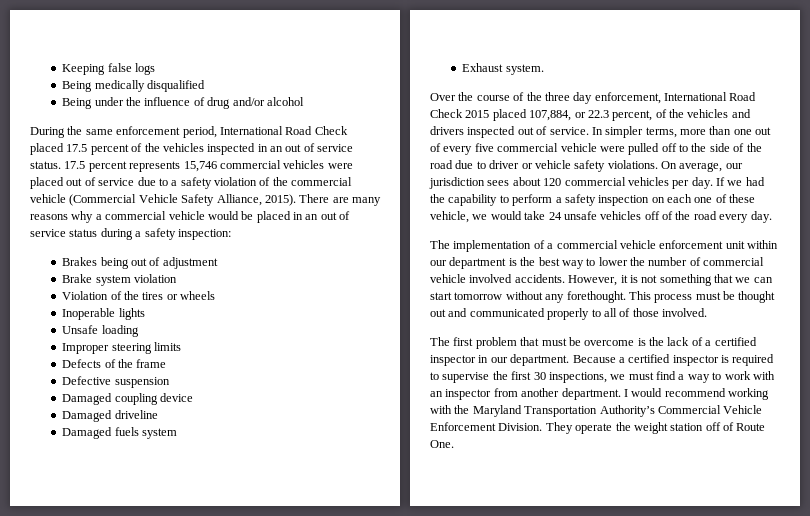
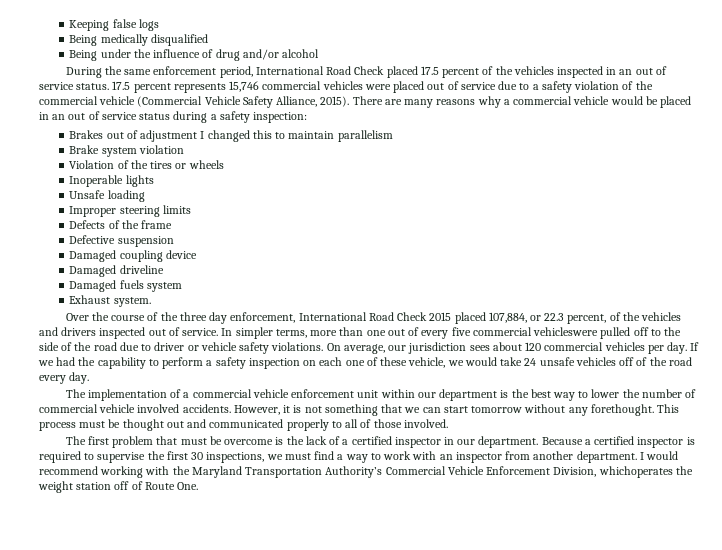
[100,257,129,269] being -> (104, 134) none
(218, 263) none -> [200,130,393,142] I changed this to maintain parallelism
[560,143,625,152] vehicle were -> [533,327,599,336] vehicleswere
[498,422,613,434] Division. They operate -> [553,466,673,478] Division, whichoperates

